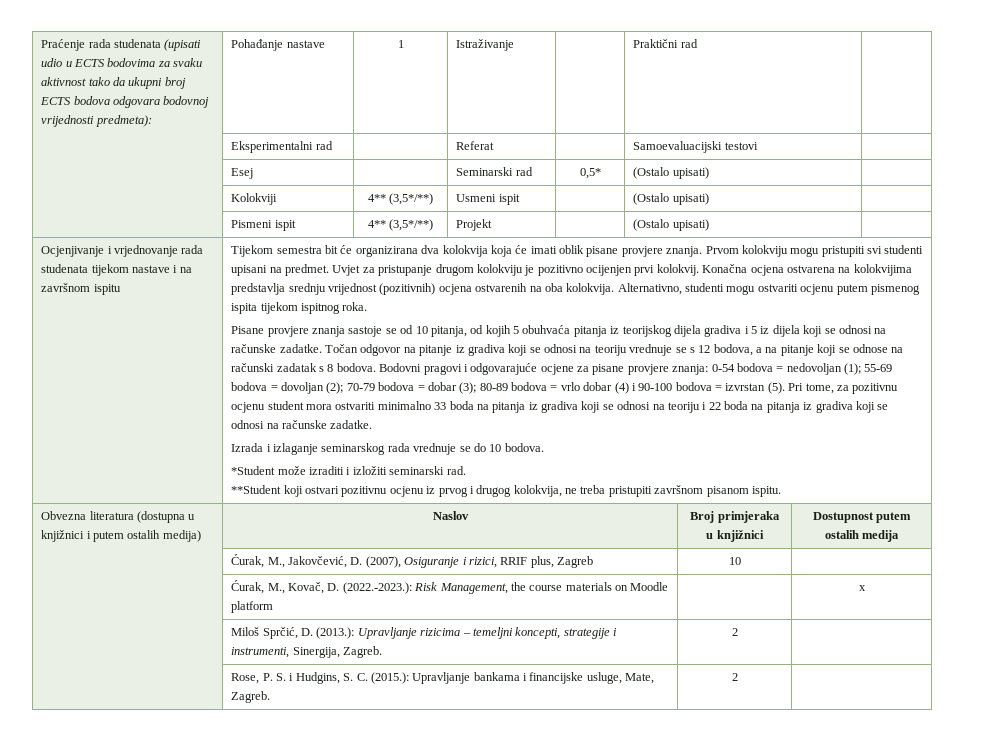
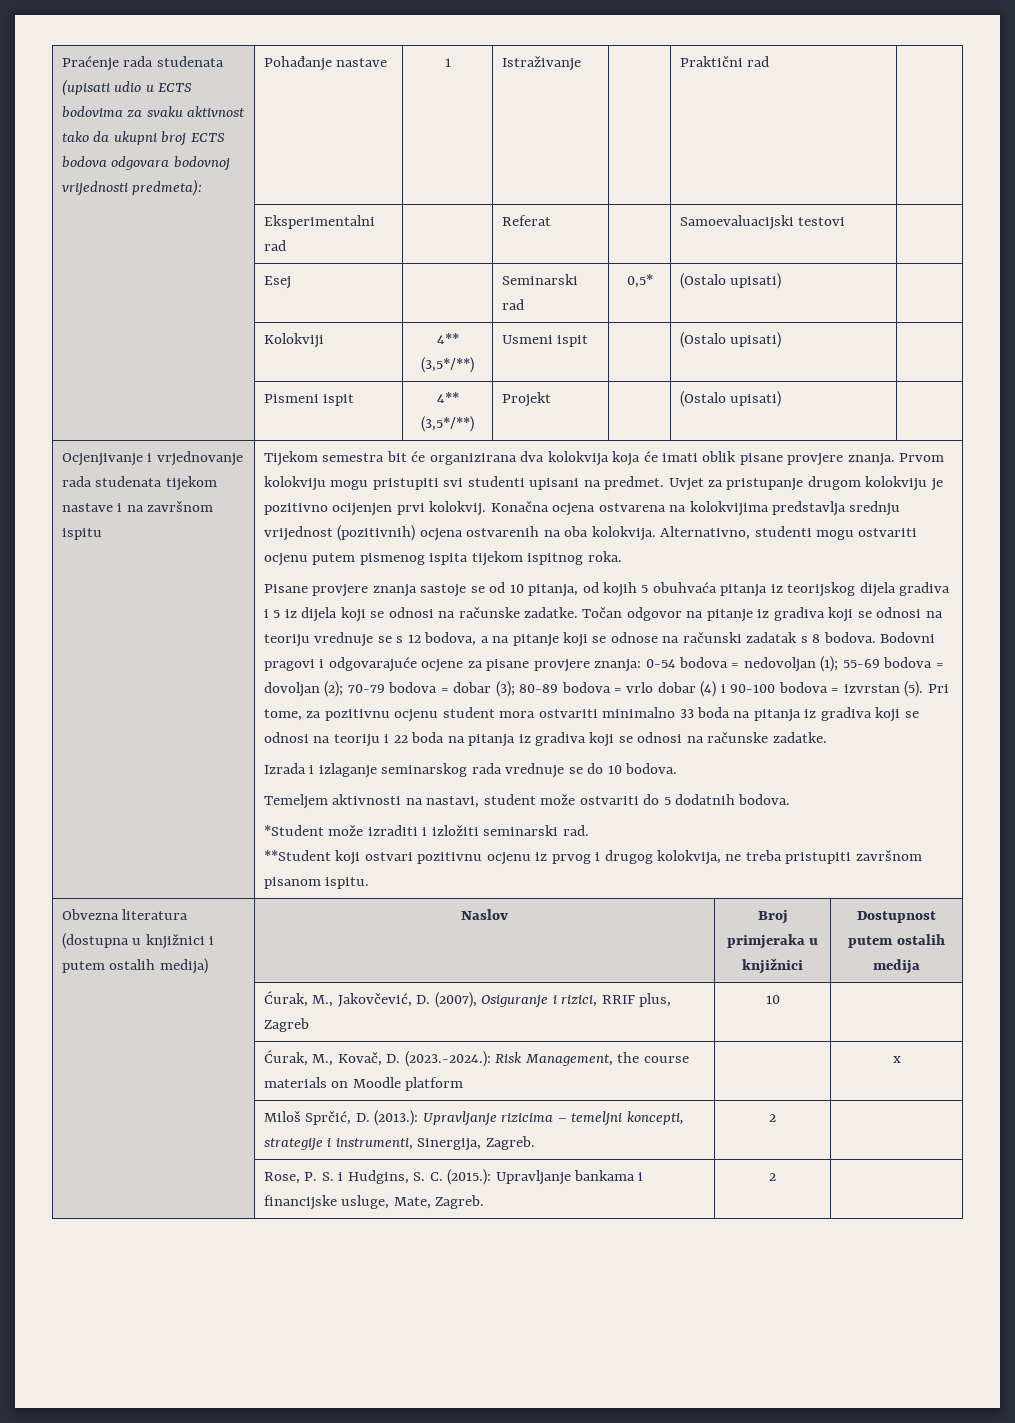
(544, 447) none -> [263,794,791,809] // Temeljem aktivnosti na nastavi, student može ostvariti do 5 dodatnih bodova.
[342,582,412,594] (2022.-2023.): -> [404,1051,491,1067] (2023.-2024.):

